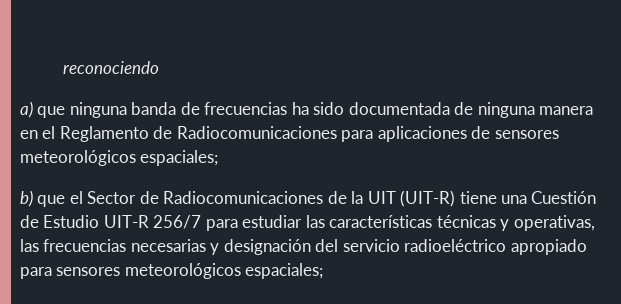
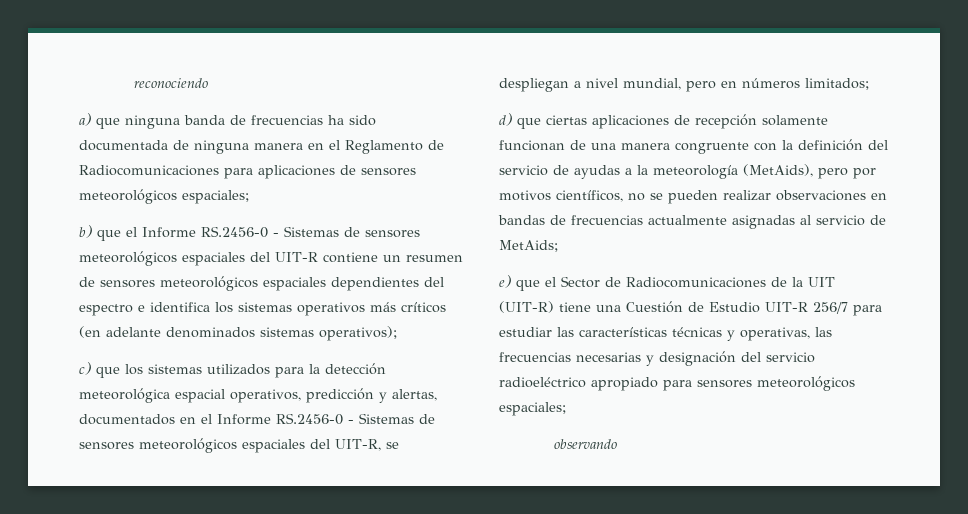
(83, 197) none -> [142,226,420,238] [79,251,463,266] [79,276,444,291] [79,302,446,316] [79,326,397,341] [79,362,386,378] [79,388,437,403] [79,413,435,425] [79,438,399,453] [499,78,869,92] [499,113,828,129] [499,139,888,154] [499,164,876,179] [499,190,887,204] [498,215,886,229] [499,240,558,252] [499,275,556,291] Informe RS.2456-0 - Sistemas de sensores meteorológicos espaciales del UIT-R contiene un resumen de sensores meteorológicos espaciales dependientes del espectro e identifica los sistemas operativos más críticos (en adelante denominados sistemas operativos); // c) que los sistemas utilizados para la detección meteorológica espacial operativos, predicción y alertas, documentados en el Informe RS.2456-0 - Sistemas de sensores meteorológicos espaciales del UIT-R, se despliegan a nivel mundial, pero en números limitados; // d) que ciertas aplicaciones de recepción solamente funcionan de una manera congruente con la definición del servicio de ayudas a la meteorología (MetAids), pero por motivos científicos, no se pueden realizar observaciones en bandas de frecuencias actualmente asignadas al servicio de MetAids; // e) que el
(324, 271) none -> [554,439,618,449] // observando

